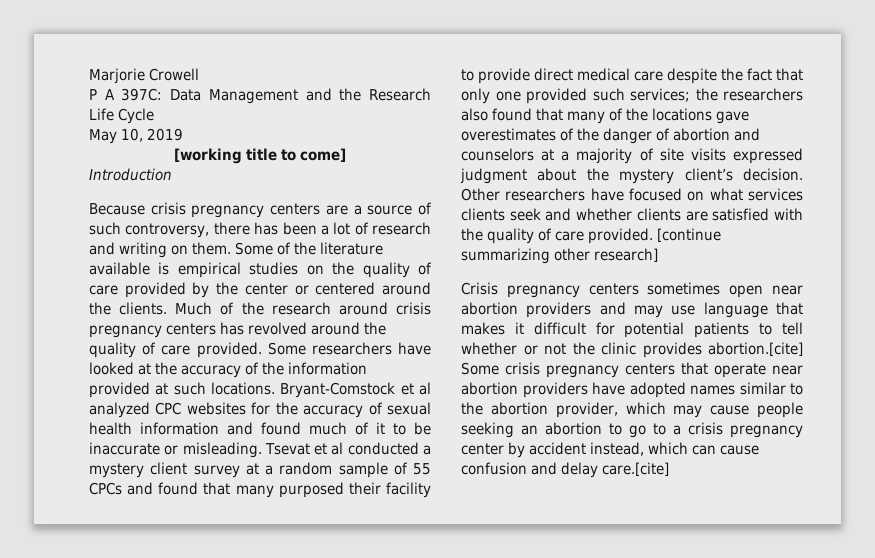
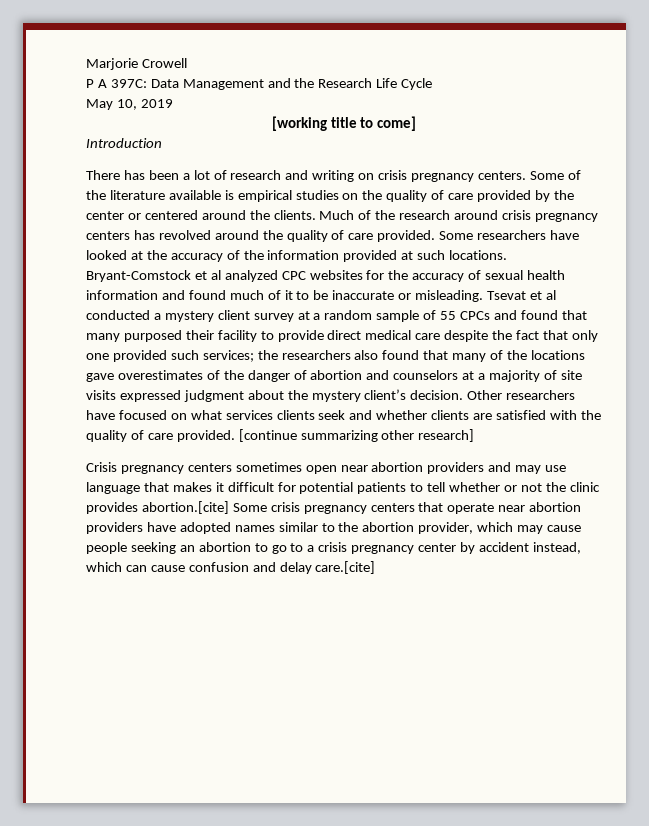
[89,202,433,218] [89,222,250,238] Because crisis pregnancy centers are a source of such controversy, there -> [86,170,120,180] There
[192,242,231,255] them. -> [378,170,526,182] crisis pregnancy centers.

